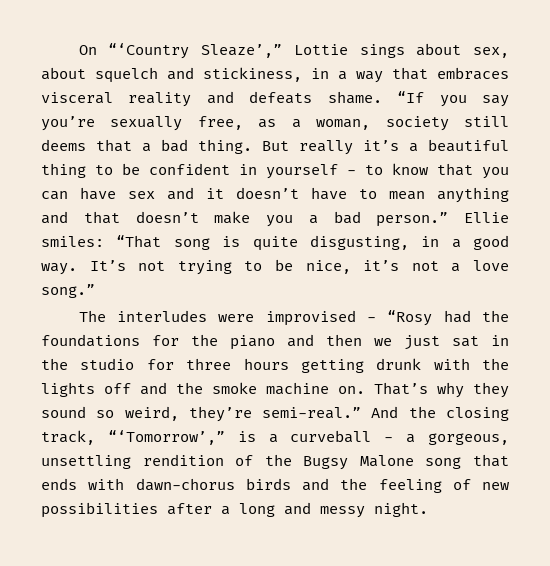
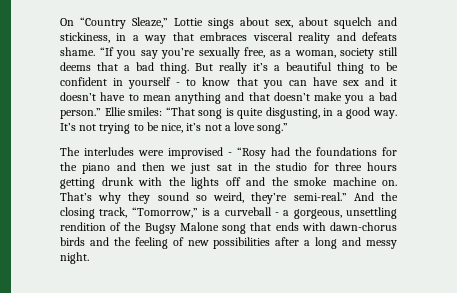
[108,43,283,59] “‘Country Sleaze’,” -> [80,17,168,29] “Country Sleaze,”
[107,430,225,445] “‘Tomorrow’,” -> [131,207,198,218] “Tomorrow,”

